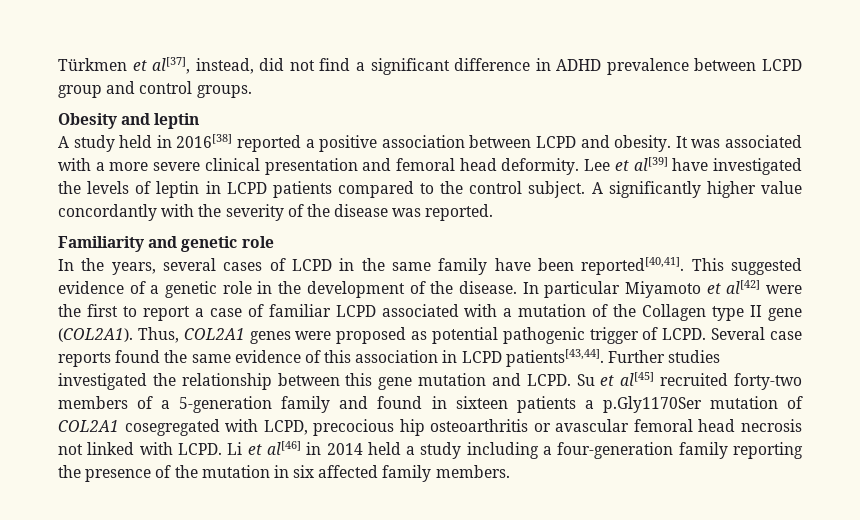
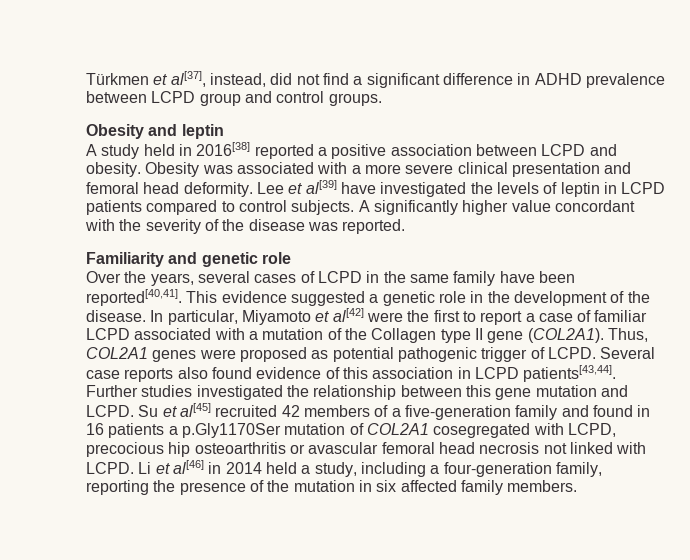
[675,136,688,148] It -> [145,162,200,177] Obesity
[440,181,586,198] the control subject. -> [238,200,355,215] control subjects.
[58,204,157,221] concordantly -> [554,200,635,212] concordant
[58,259,74,271] In -> [86,271,121,283] Over
[730,258,802,275] [58,281,146,294] suggested evidence of -> [221,291,365,306] evidence suggested
[544,281,621,298] particular -> [167,310,238,325] particular,
[115,350,231,363] found the same -> [177,367,252,379] also found
[734,373,802,390] forty-two -> [281,405,300,417] 42
[179,396,273,413] 5-generation -> [404,405,511,420] five-generation
[455,396,508,409] sixteen -> [86,423,104,435] 16
[420,442,462,459] study -> [314,462,357,477] study,
[678,442,728,459] family -> [555,462,602,477] family,

